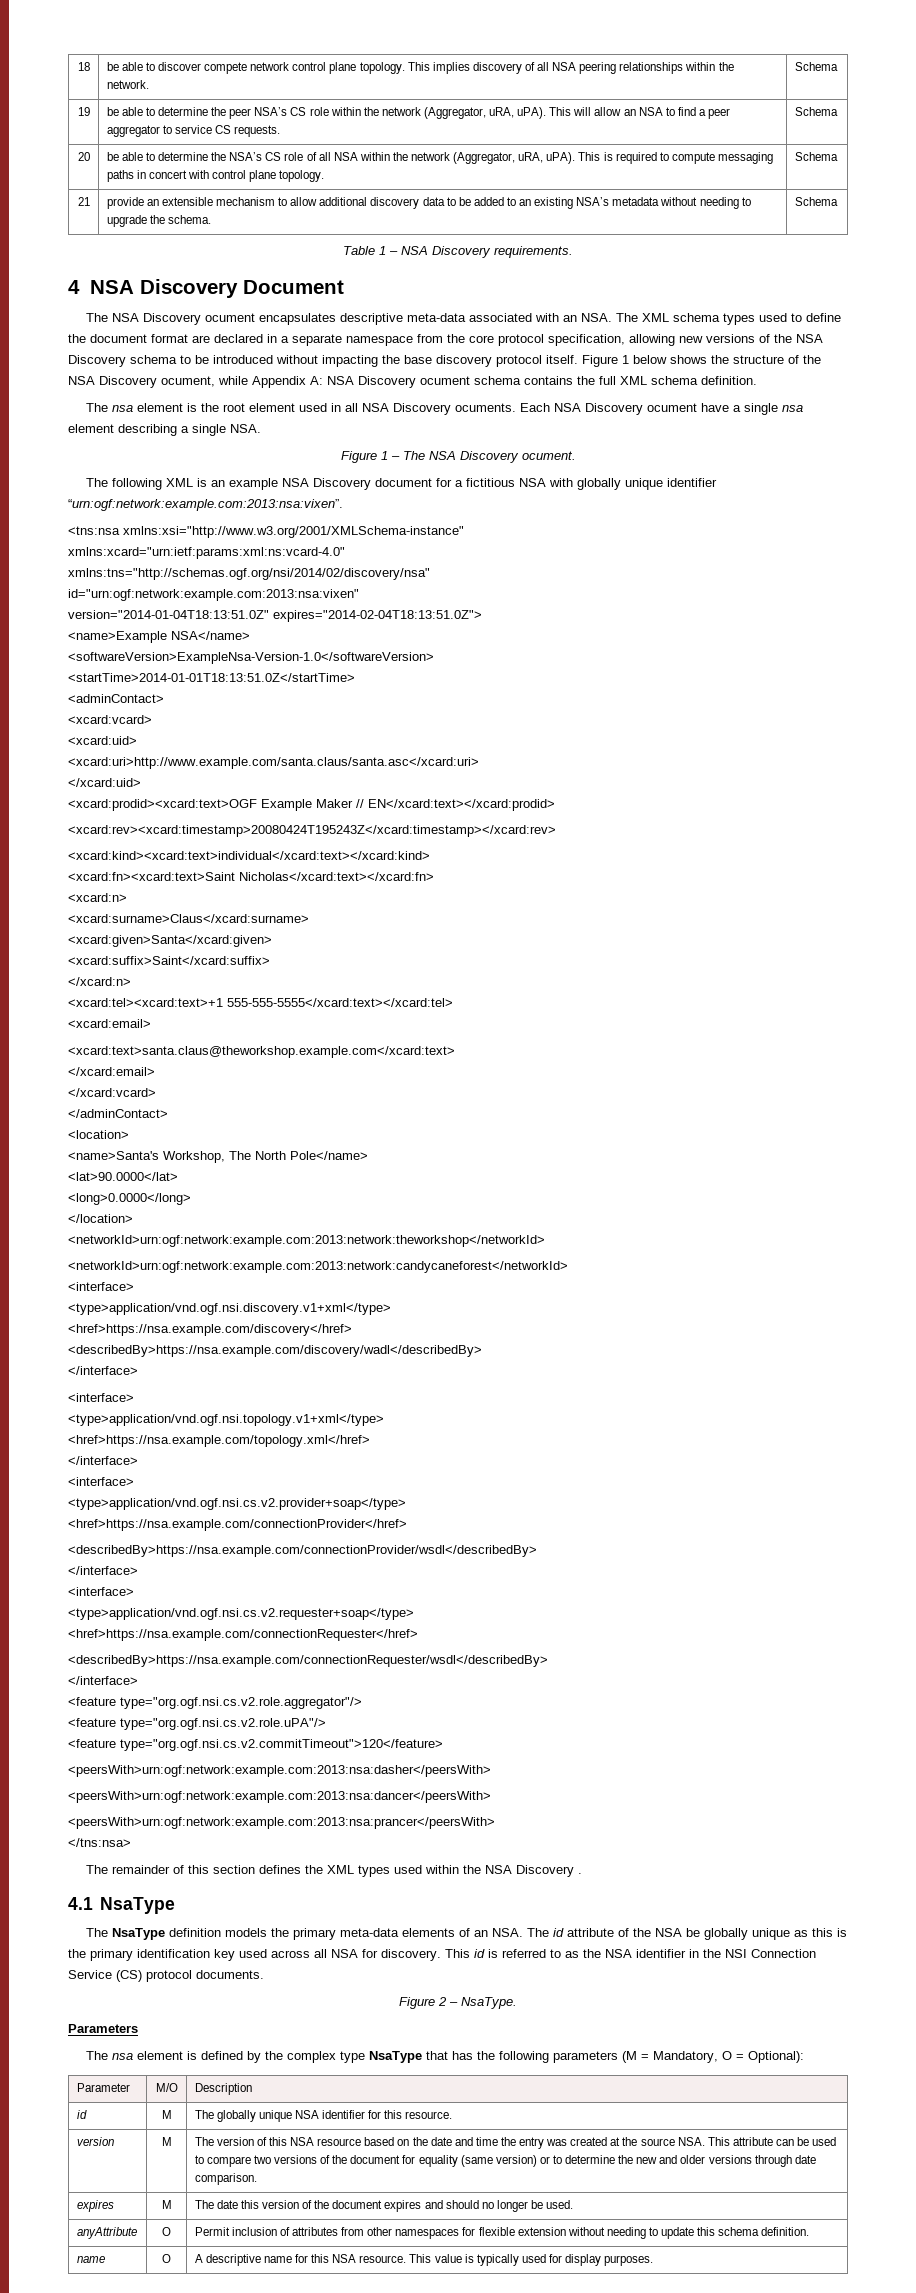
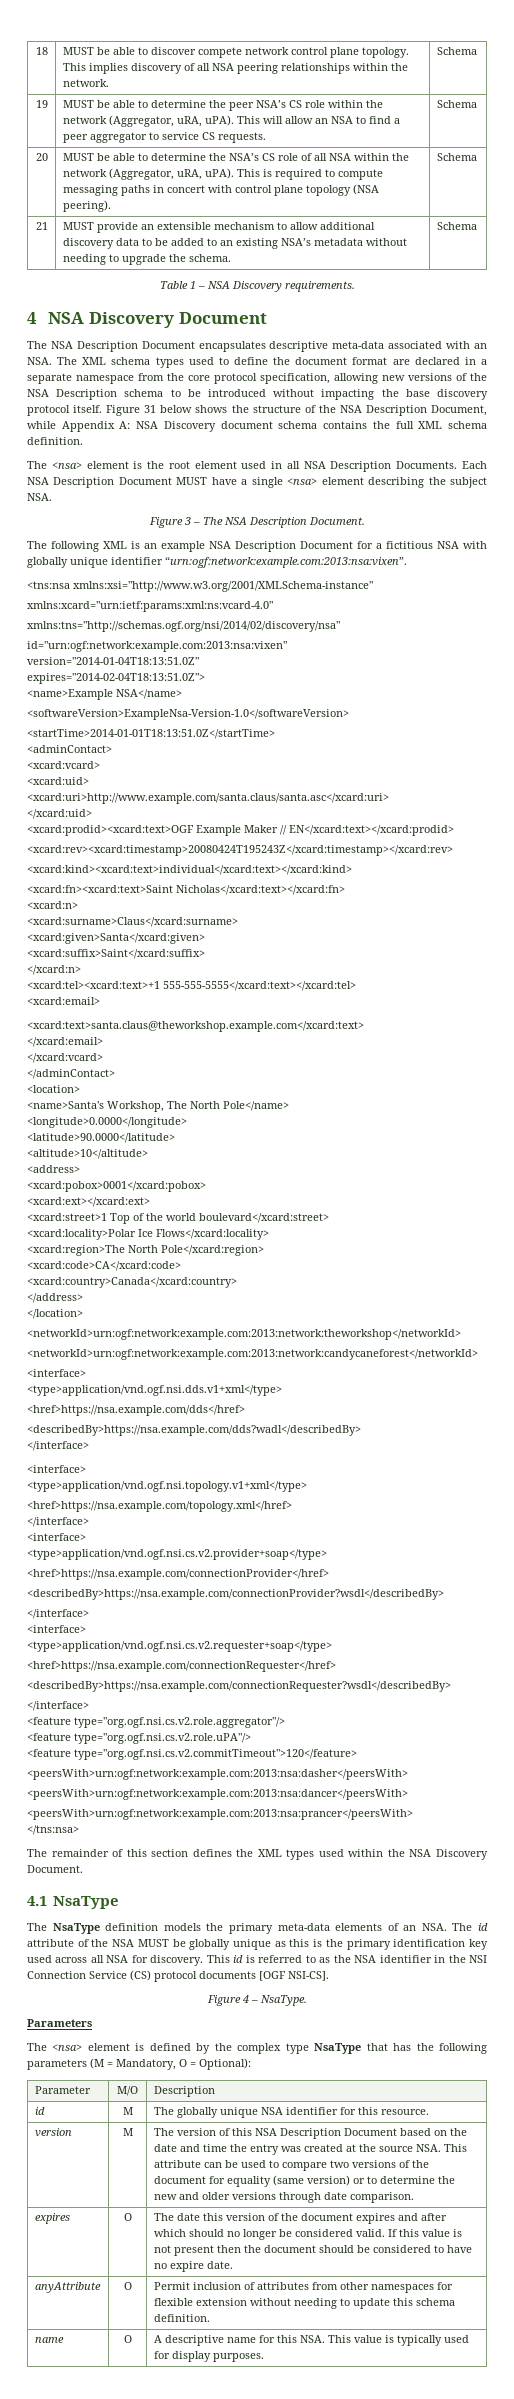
(90, 66) none -> [62,47,94,55] MUST
(90, 111) none -> [62,100,94,108] MUST
(90, 156) none -> [62,153,94,161] MUST
[279,170,325,182] topology. -> [305,184,379,196] [62,200,111,212] topology (NSA peering).
(90, 201) none -> [62,222,94,230] MUST
[143,313,256,325] Discovery ocument -> [76,341,195,352] Description Document
[68,355,126,367] Discovery -> [56,389,118,400] Description
[622,355,629,364] 1 -> [144,405,157,413] 31
[99,376,215,388] Discovery ocument, -> [365,405,487,416] Description Document,
[420,376,470,385] ocument -> [220,421,273,429] document
[112,405,134,412] nsa -> [51,462,82,469] <nsa>
[393,403,698,415] Discovery ocuments. Each NSA Discovery ocument -> [330,461,488,472] [27,477,208,488] Description Documents. Each NSA Description Document MUST
[782,405,804,412] nsa -> [287,478,318,485] <nsa>
[181,424,226,436] a single -> [428,477,487,488] the subject
[380,451,388,460] 1 -> [183,517,191,525] 3
[459,451,576,463] Discovery ocument. -> [248,517,365,528] Description Document.
[313,478,433,490] Discovery document -> [235,541,353,552] Description Document
(269, 614) none -> (199, 661) //
[68,1172,178,1181] [68,1193,191,1205] <lat>90.0000</lat> // <long>0.0000</long> -> [27,1117,187,1128] [27,1133,175,1143] [27,1149,148,1159] [27,1165,80,1173] [27,1181,206,1192] [27,1197,150,1207] [27,1213,329,1224] [27,1229,269,1240] [27,1245,264,1256] [27,1261,181,1271] [27,1277,237,1288] [27,1293,83,1303] <longitude>0.0000</longitude> // <latitude>90.0000</latitude> // <altitude>10</altitude> // <address> // <xcard:pobox>0001</xcard:pobox> // <xcard:ext></xcard:ext> // <xcard:street>1 Top of the world boulevard</xcard:street> // <xcard:locality>Polar Ice Flows</xcard:locality> // <xcard:region>The North Pole</xcard:region> // <xcard:code>CA</xcard:code> // <xcard:country>Canada</xcard:country> // </address>
[68,1303,391,1315] [68,1324,352,1336] [68,1345,482,1357] <type>application/vnd.ogf.nsi.discovery.v1+xml</type> // <href>https://nsa.example.com/discovery</href> // <describedBy>https://nsa.example.com/discovery/wadl</describedBy> -> [27,1385,282,1396] [27,1405,245,1416] [27,1425,361,1436] <type>application/vnd.ogf.nsi.dds.v1+xml</type> // <href>https://nsa.example.com/dds</href> // <describedBy>https://nsa.example.com/dds?wadl</describedBy>
[68,1545,537,1557] <describedBy>https://nsa.example.com/connectionProvider/wsdl</describedBy> -> [27,1589,444,1600] <describedBy>https://nsa.example.com/connectionProvider?wsdl</describedBy>
[68,1655,548,1667] <describedBy>https://nsa.example.com/connectionRequester/wsdl</describedBy> -> [27,1681,451,1692] <describedBy>https://nsa.example.com/connectionRequester?wsdl</describedBy>
[578,1873,583,1874] . -> [27,1865,83,1873] Document.
(683, 1932) none -> [137,1939,169,1947] MUST
[196,1970,264,1979] [399,1997,447,2009] documents. // Figure 2 -> [199,1971,329,1981] [206,1995,249,2006] documents [OGF NSI-CS]. // Figure 4
[112,2053,134,2060] nsa -> [52,2044,83,2051] <nsa>
[317,2138,362,2146] resource -> [279,2128,397,2139] Description Document
[161,2200,172,2209] M -> [123,2213,132,2221] O
(443, 2204) none -> [420,2213,447,2221] [153,2229,186,2237] after which
[546,2200,574,2209] used. -> [294,2229,462,2237] [153,2245,472,2256] [153,2261,233,2272] considered valid. If this value is not present then the document should be considered to have no expire date.
[332,2254,407,2263] NSA resource. -> [299,2335,325,2343] NSA.

